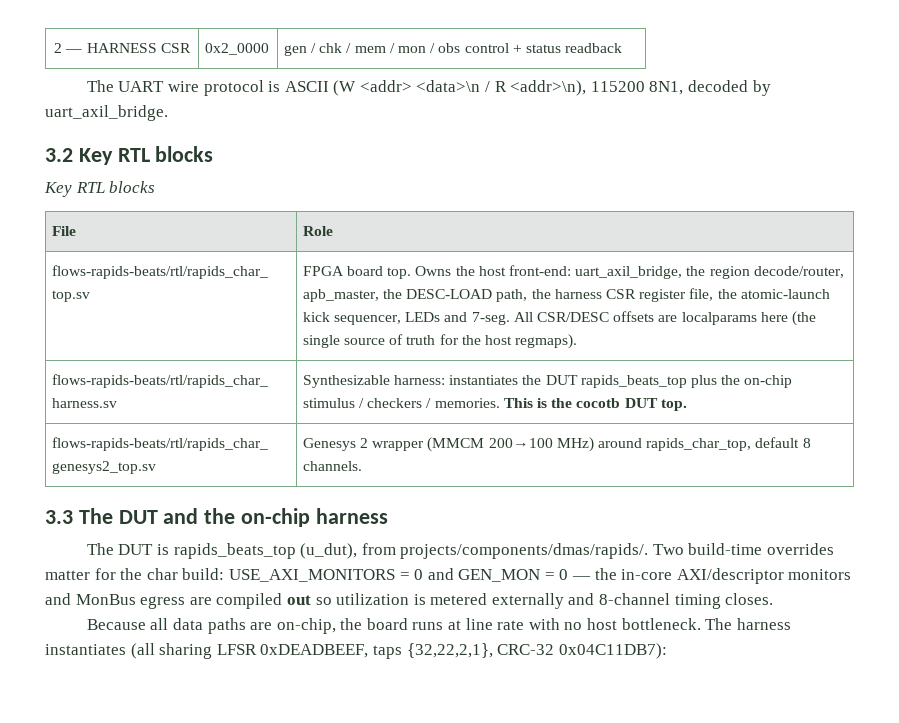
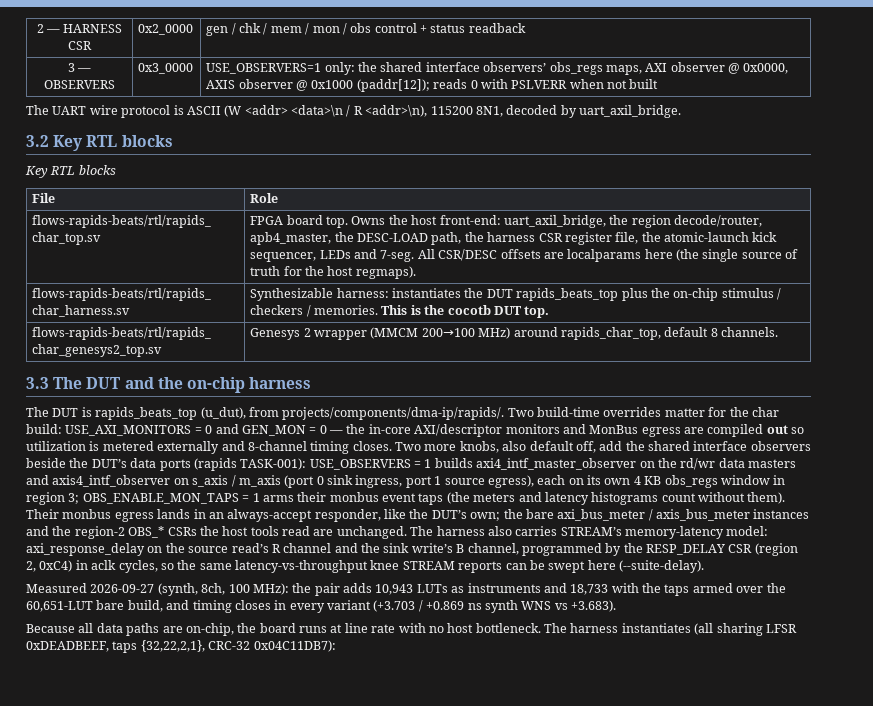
(623, 48) none -> [67,63,92,72] [44,80,115,89] [138,63,194,74] [206,62,789,75] [206,79,659,92] // 3 — OBSERVERS | 0x3_0000 | USE_OBSERVERS=1 only: the shared interface observers’ obs_regs maps, AXI observer @ 0x0000, AXIS observer @ 0x1000 (paddr[12]); reads 0 with PSLVERR when not built
[302,289,379,302] apb_master, -> [250,232,332,245] apb4_master,
[400,543,649,559] projects/components/dmas/rapids/. -> [282,407,505,420] projects/components/dma-ip/rapids/.
(774, 599) none -> [395,441,811,453] [26,458,796,471] [26,475,786,488] [26,492,786,505] [26,509,810,522] [26,526,769,539] [26,543,798,556] [26,560,704,573] [26,583,786,596] [26,600,616,613] Two more knobs, also default off, add the shared interface observers beside the DUT’s data ports (rapids TASK-001): USE_OBSERVERS = 1 builds axi4_intf_master_observer on the rd/wr data masters and axis4_intf_observer on s_axis / m_axis (port 0 sink ingress, port 1 source egress), each on its own 4 KB obs_regs window in region 3; OBS_ENABLE_MON_TAPS = 1 arms their monbus event taps (the meters and latency histograms count without them). Their monbus egress lands in an always-accept responder, like the DUT’s own; the bare axi_bus_meter / axis_bus_meter instances and the region-2 OBS_* CSRs the host tools read are unchanged. The harness also carries STREAM’s memory-latency model: axi_response_delay on the source read’s R channel and the sink write’s B channel, programmed by the RESP_DELAY CSR (region 2, 0xC4) in aclk cycles, so the same latency-vs-throughput knee STREAM reports can be swept here (--suite-delay). // Measured 2026-09-27 (synth, 8ch, 100 MHz): the pair adds 10,943 LUTs as instruments and 18,733 with the taps armed over the 60,651-LUT bare build, and timing closes in every variant (+3.703 / +0.869 ns synth WNS vs +3.683).

